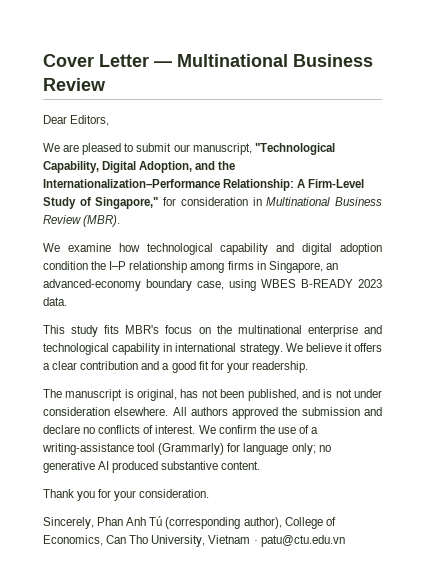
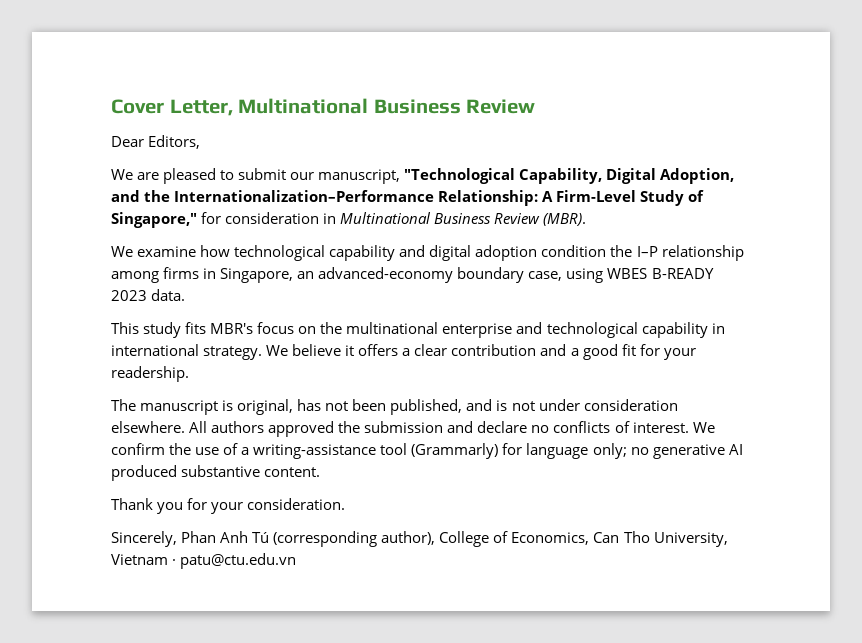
[99,54,172,67] Letter — -> [169,99,233,116] Letter,

